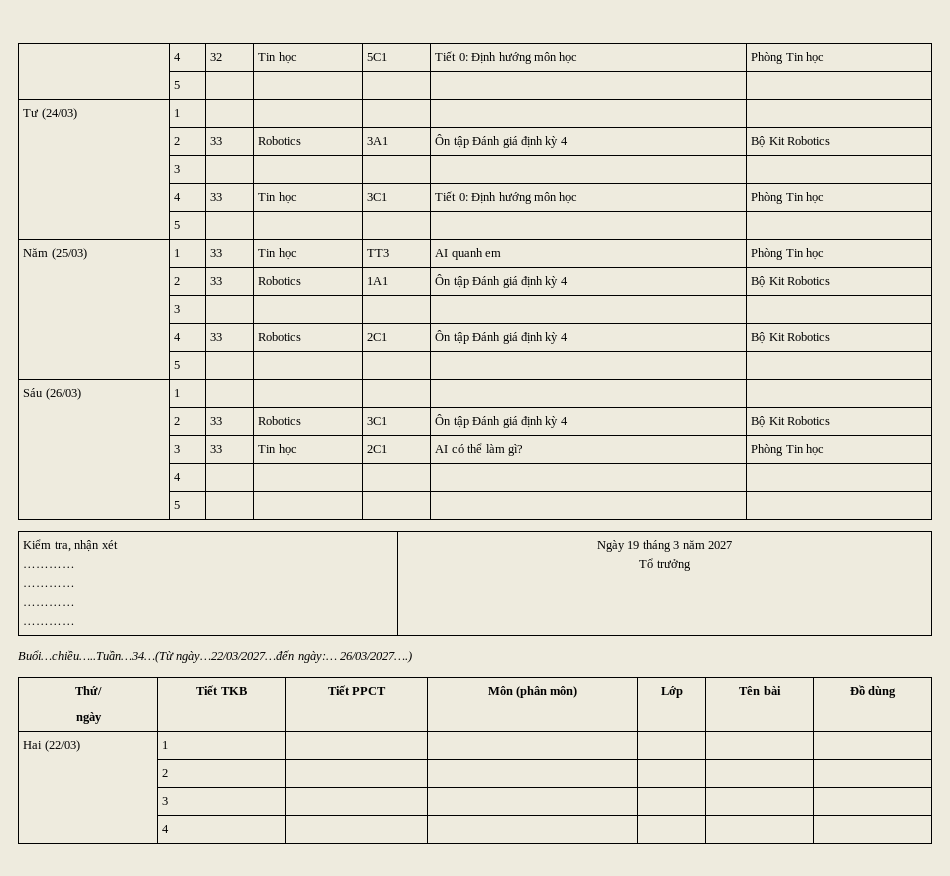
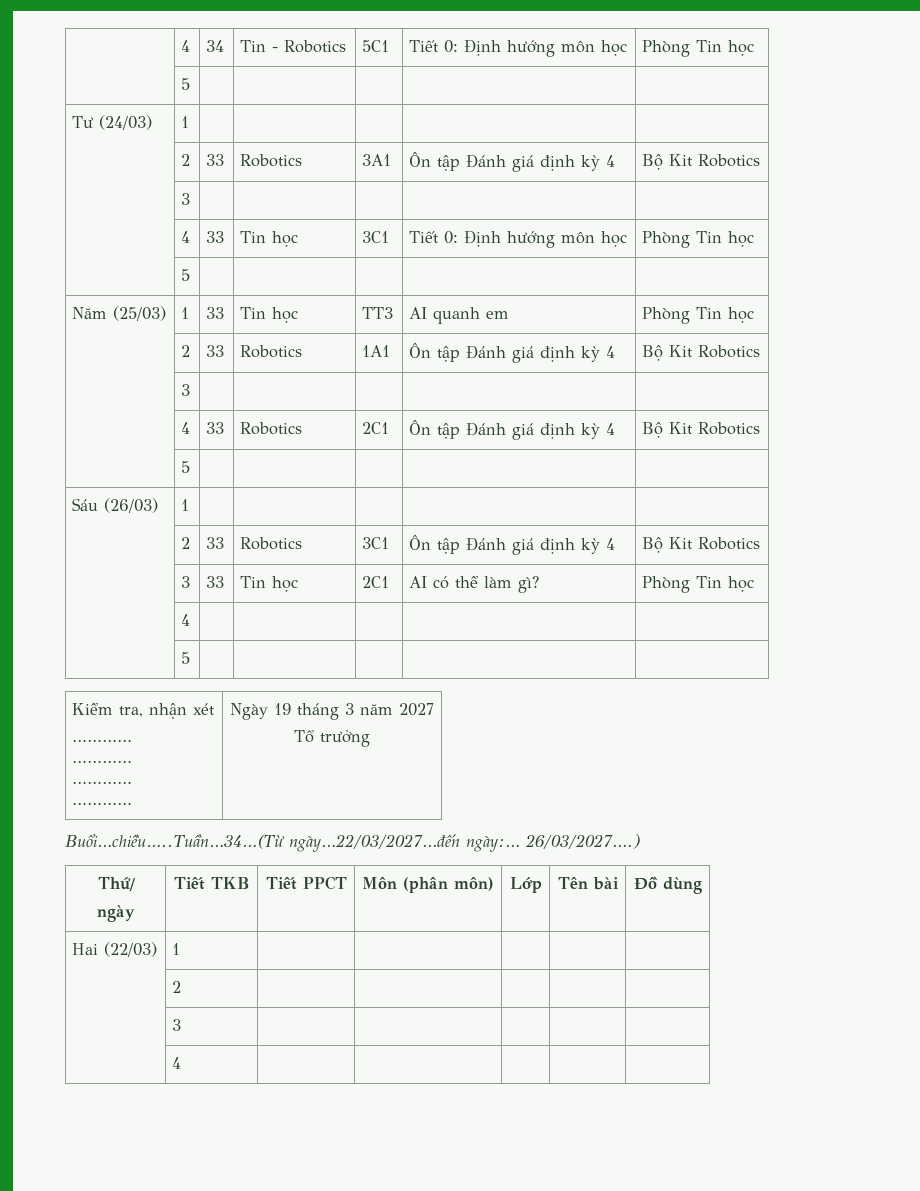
[174,53,182,61] [210,53,223,61] [258,52,297,64] | 4 | 32 | Tin học -> [181,40,191,52] [206,40,225,52] [240,40,347,53] | 4 | 34 | Tin - Robotics

